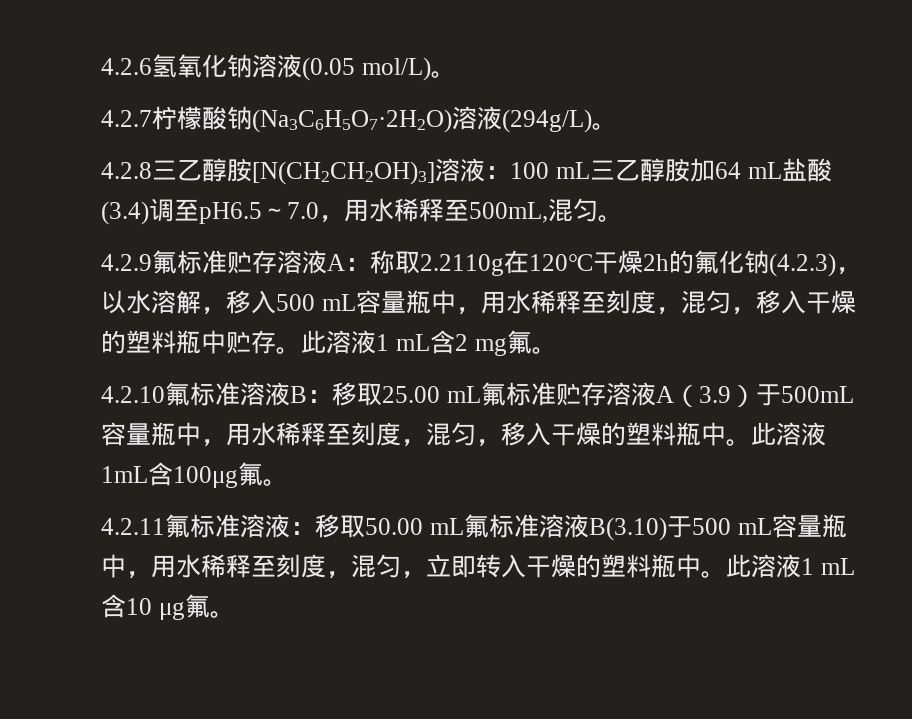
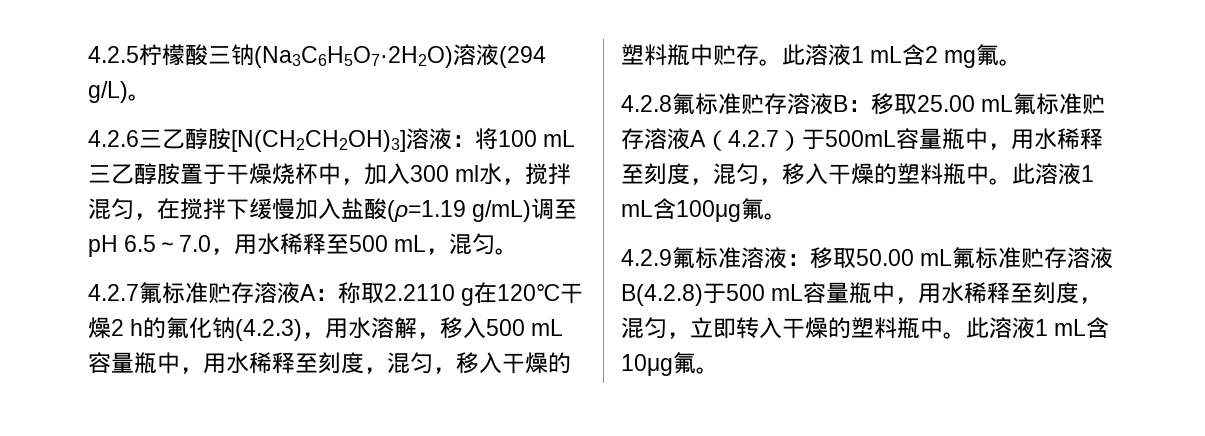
[101,54,456,81] [101,106,227,130] 4.2.6氢氧化钠溶液(0.05 mol/L)。 // 4.2.7柠檬酸 -> [88,44,231,66] 4.2.5柠檬酸三
[502,109,617,133] [101,162,152,179] (294g/L)。 // 4.2.8 -> [499,46,546,68] [88,81,151,103] [88,130,139,147] (294 g/L)。 // 4.2.6
(510, 172) none -> [475,128,498,150] 将
[689,158,832,182] [101,198,262,225] 加64 mL盐酸(3.4)调至pH6.5 -> [180,163,572,185] [88,198,578,222] [88,235,157,257] 置于干燥烧杯中，加入300 ml水，搅拌混匀，在搅拌下缓慢加入盐酸(ρ=1.19 g/mL)调至pH 6.5
[469,202,548,223] 500mL, -> [349,235,450,255] 500 mL，
[101,254,152,271] 4.2.9 -> [88,284,139,301] 4.2.7
[420,254,504,276] 2.2110g -> [384,284,475,306] 2.2110 g
[643,254,669,271] 2h -> [111,319,144,336] 2 h
[101,290,126,314] 以 -> [325,318,349,339] 用
[101,382,240,406] 4.2.10氟标准 -> [621,93,787,115] 4.2.8氟标准贮存
[698,386,731,403] 3.9 -> [728,130,779,147] 4.2.7
[101,466,148,483] 1mL -> [1081,165,1094,182] [621,200,653,217] 1 mL
[101,518,165,535] 4.2.11 -> [621,249,672,266] 4.2.9
[538,514,667,541] 溶液B(3.10) -> [1021,247,1114,269] [621,284,703,306] 贮存溶液B(4.2.8)
[126,598,185,620] 10 μg -> [621,354,673,376] 10μg

